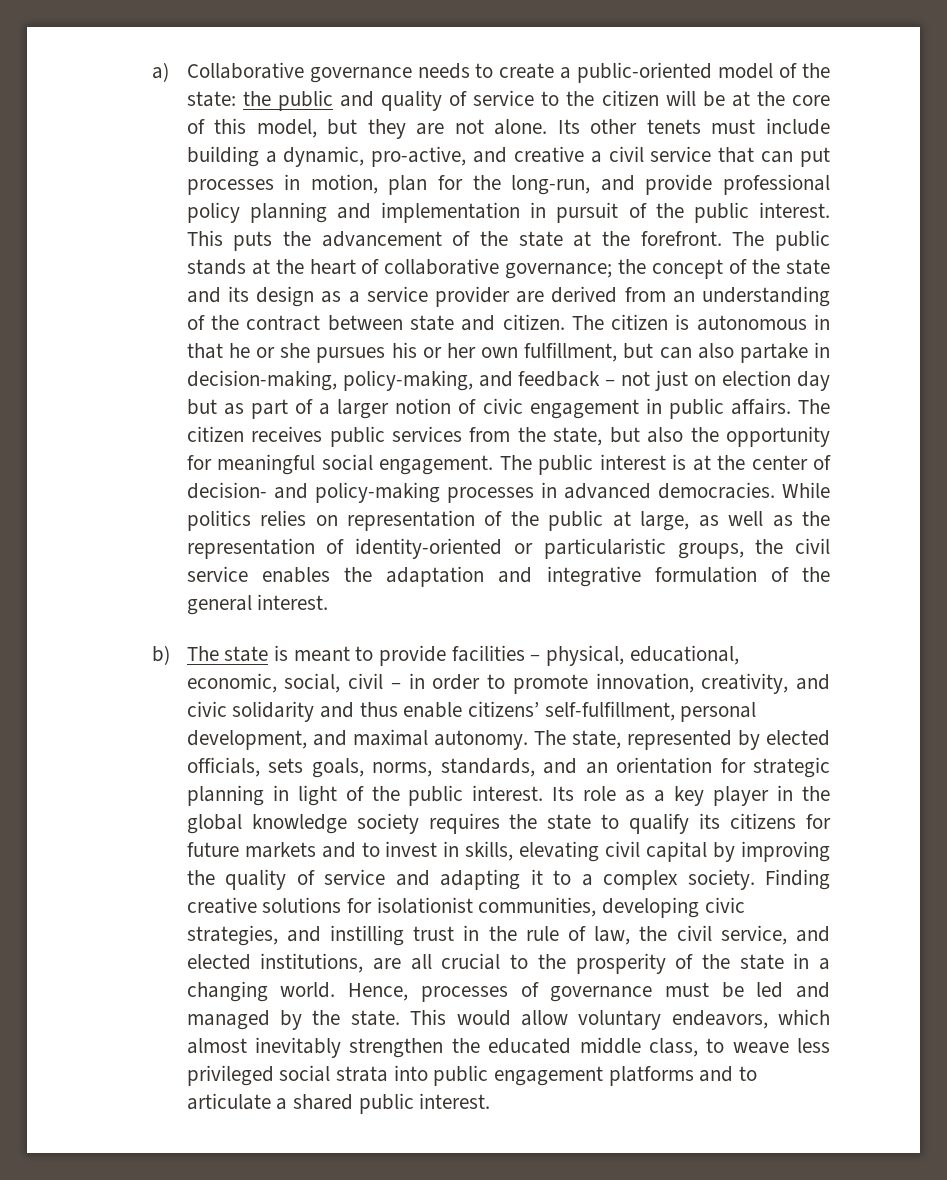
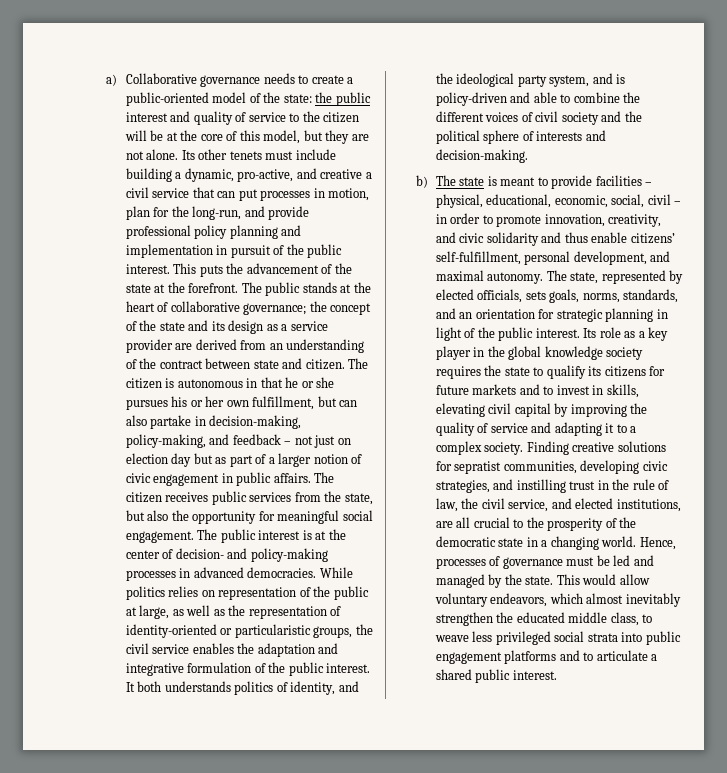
(333, 100) none -> [125,112,168,122] interest
[186,594,329,615] general interest. -> [288,662,371,676] [125,681,359,695] [435,73,626,87] [435,92,641,106] [435,111,642,125] [435,130,606,144] [435,149,528,163] public interest. It both understands politics of identity, and the ideological party system, and is policy-driven and able to combine the different voices of civil society and the political sphere of interests and decision-making.
[376,897,473,914] isolationist -> [454,461,502,474] sepratist
(730, 961) none -> [435,536,496,547] democratic

